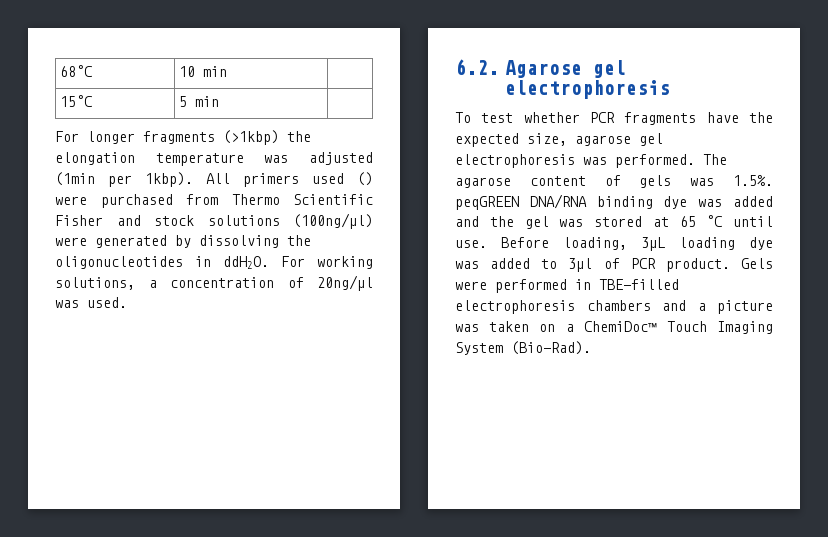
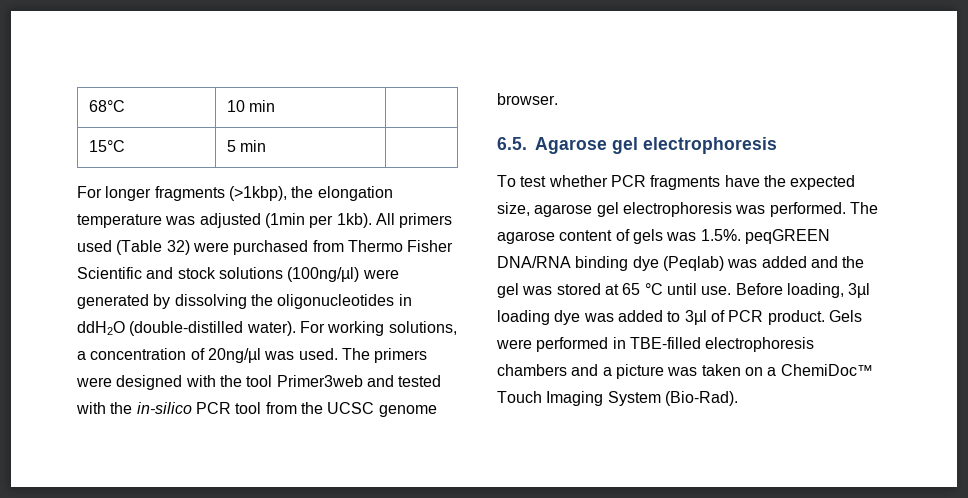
[223,130,279,145] (>1kbp) -> [228,186,287,201] (>1kbp),
[145,172,193,187] 1kbp). -> [336,213,372,228] 1kb).
[357,172,373,186] () -> [116,240,190,255] (Table 32)
[293,194,373,205] [55,215,103,226] Scientific Fisher -> [407,240,454,252] [77,267,142,279] Fisher Scientific
[223,256,269,269] ddH2O. -> [77,321,296,336] ddH2O (double-distilled water).
[455,59,499,75] // 6.2. -> [341,348,428,363] [76,375,442,390] [76,402,437,417] [497,93,558,105] [497,137,527,150] The primers were designed with the tool Primer3web and tested with the in-silico PCR tool from the UCSC genome browser. // 6.5.
(688, 202) none -> [662,256,724,271] (Peqlab)
[641,237,665,251] 3µL -> [848,283,871,298] 3µl

